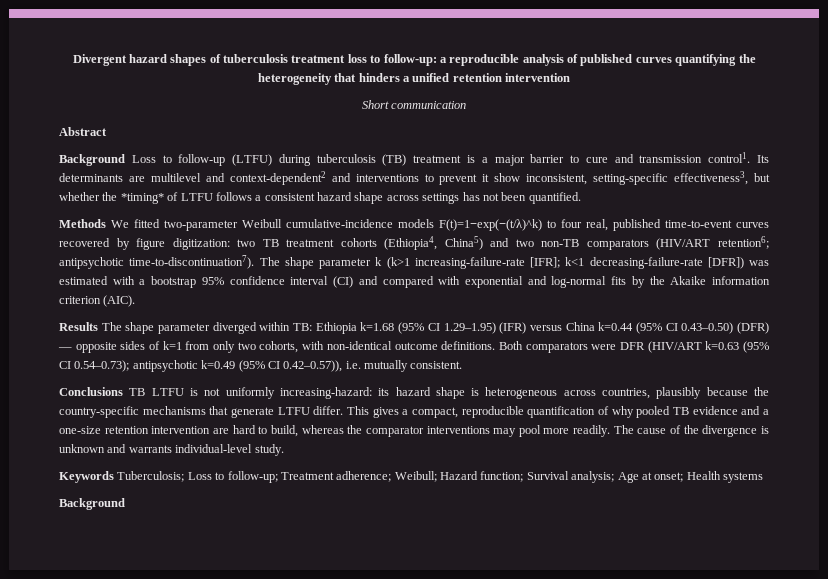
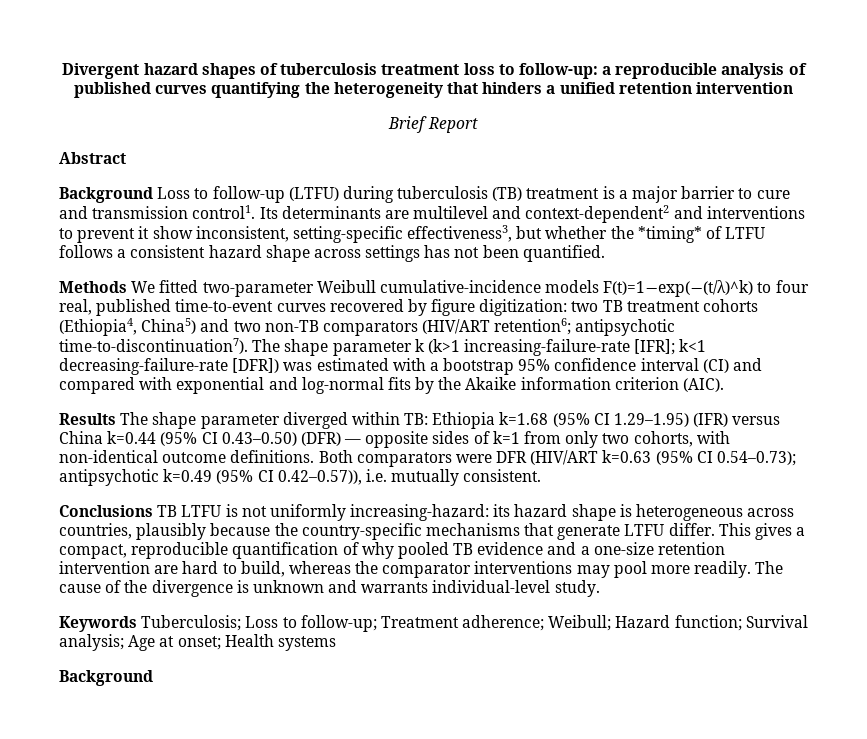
[361,100,467,109] Short communication -> [388,116,478,133] Brief Report

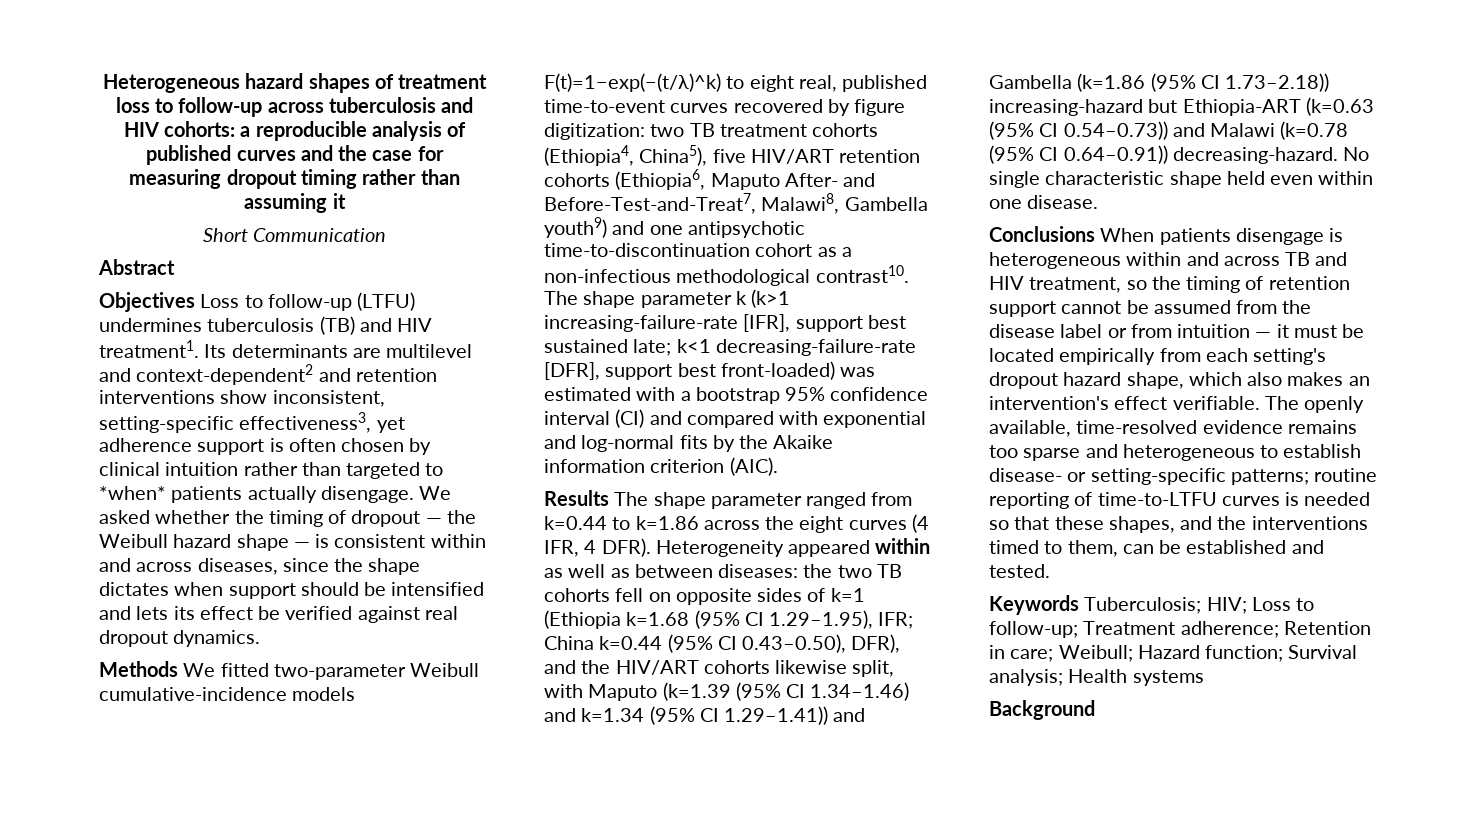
[62,63,140,79] Divergent -> [102,74,240,93] Heterogeneous
[280,63,378,75] tuberculosis -> (394, 81) none
[518,63,598,79] follow-up: -> [178,97,474,117] [123,121,236,137] follow-up across tuberculosis and HIV cohorts:
[211,82,793,98] [388,116,478,133] quantifying the heterogeneity that hinders a unified retention intervention // Brief Report -> [300,145,444,161] [129,169,460,189] [244,193,346,213] [202,228,387,242] and the case for measuring dropout timing rather than assuming it // Short Communication
[59,187,153,203] Background -> [99,292,195,312] Objectives
[342,186,394,203] during -> [99,318,202,332] undermines
[526,186,790,203] [59,205,256,219] treatment is a major barrier to cure and transmission control1. -> [359,318,433,332] [99,340,199,358] and HIV treatment1.
[706,206,805,219] [59,225,766,243] [59,245,605,262] interventions to prevent it show inconsistent, setting-specific effectiveness3, but whether the *timing* of LTFU follows a consistent hazard shape across settings has not been quantified. -> [355,368,437,382] [99,390,385,407] [99,412,405,433] [99,438,432,455] [99,462,444,479] [99,486,452,503] [99,510,476,527] [99,534,486,551] [99,558,421,575] [99,582,485,599] [99,606,458,623] [99,630,261,647] retention interventions show inconsistent, setting-specific effectiveness3, yet adherence support is often chosen by clinical intuition rather than targeted to *when* patients actually disengage. We asked whether the timing of dropout — the Weibull hazard shape — is consistent within and across diseases, since the shape dictates when support should be intensified and lets its effect be verified against real dropout dynamics.
[775,280,809,293] four -> [749,75,794,92] eight
[141,318,676,336] [59,338,248,354] China5) and two non-TB comparators (HIV/ART retention6; antipsychotic time-to-discontinuation7). -> [639,145,921,166] [544,169,876,190] [544,193,928,214] [544,217,805,238] [544,243,852,257] [544,265,909,286] China5), five HIV/ART retention cohorts (Ethiopia6, Maputo After- and Before-Test-and-Treat7, Malawi8, Gambella youth9) and one antipsychotic time-to-discontinuation cohort as a non-infectious methodological contrast10.
[634,339,707,355] [59,358,280,375] [IFR]; k<1 decreasing-failure-rate [DFR]) -> [743,314,906,332] [544,339,916,356] [544,361,835,380] [IFR], support best sustained late; k<1 decreasing-failure-rate [DFR], support best front-loaded)
[282,412,781,429] [59,431,730,448] [59,450,797,467] [59,469,542,486] [59,504,795,521] [59,523,806,540] [59,542,726,559] [59,561,784,578] [59,580,600,597] diverged within TB: Ethiopia k=1.68 (95% CI 1.29–1.95) (IFR) versus China k=0.44 (95% CI 0.43–0.50) (DFR) — opposite sides of k=1 from only two cohorts, with non-identical outcome definitions. Both comparators were DFR (HIV/ART k=0.63 (95% CI 0.54–0.73); antipsychotic k=0.49 (95% CI 0.42–0.57)), i.e. mutually consistent. // Conclusions TB LTFU is not uniformly increasing-hazard: its hazard shape is heterogeneous across countries, plausibly because the country-specific mechanisms that generate LTFU differ. This gives a compact, reproducible quantification of why pooled TB evidence and a one-size retention intervention are hard to build, whereas the comparator interventions may pool more readily. The cause of the divergence is unknown and warrants individual-level study. -> [806,492,913,509] [544,514,929,533] [544,538,931,557] [544,564,902,578] [544,588,865,605] [544,610,914,629] [544,634,901,653] [544,660,895,677] [544,682,910,701] [544,706,866,725] [989,73,1330,92] [989,97,1374,116] [989,121,1349,140] [989,145,1370,164] [989,171,1374,188] [989,195,1099,209] [989,226,1344,245] [989,252,1348,269] [989,276,1350,293] [989,300,1312,317] [989,324,1365,338] [989,348,1327,365] [989,372,1370,389] [989,396,1365,413] [989,420,1357,437] [989,444,1362,461] [989,468,1378,485] [989,492,1371,509] [989,516,1368,533] [989,540,1324,557] [989,564,1050,578] ranged from k=0.44 to k=1.86 across the eight curves (4 IFR, 4 DFR). Heterogeneity appeared within as well as between diseases: the two TB cohorts fell on opposite sides of k=1 (Ethiopia k=1.68 (95% CI 1.29–1.95), IFR; China k=0.44 (95% CI 0.43–0.50), DFR), and the HIV/ART cohorts likewise split, with Maputo (k=1.39 (95% CI 1.34–1.46) and k=1.34 (95% CI 1.29–1.41)) and Gambella (k=1.86 (95% CI 1.73–2.18)) increasing-hazard but Ethiopia-ART (k=0.63 (95% CI 0.54–0.73)) and Malawi (k=0.78 (95% CI 0.64–0.91)) decreasing-hazard. No single characteristic shape held even within one disease. // Conclusions When patients disengage is heterogeneous within and across TB and HIV treatment, so the timing of retention support cannot be assumed from the disease label or from intuition — it must be located empirically from each setting's dropout hazard shape, which also makes an intervention's effect verifiable. The openly available, time-resolved evidence remains too sparse and heterogeneous to establish disease- or setting-specific patterns; routine reporting of time-to-LTFU curves is needed so that these shapes, and the interventions timed to them, can be established and tested.
(242, 623) none -> [1206,597,1247,614] HIV;
(545, 623) none -> [1283,621,1371,635] [989,645,1054,662] Retention in care;
[128,635,221,651] Age at onset; -> (1063, 677) none

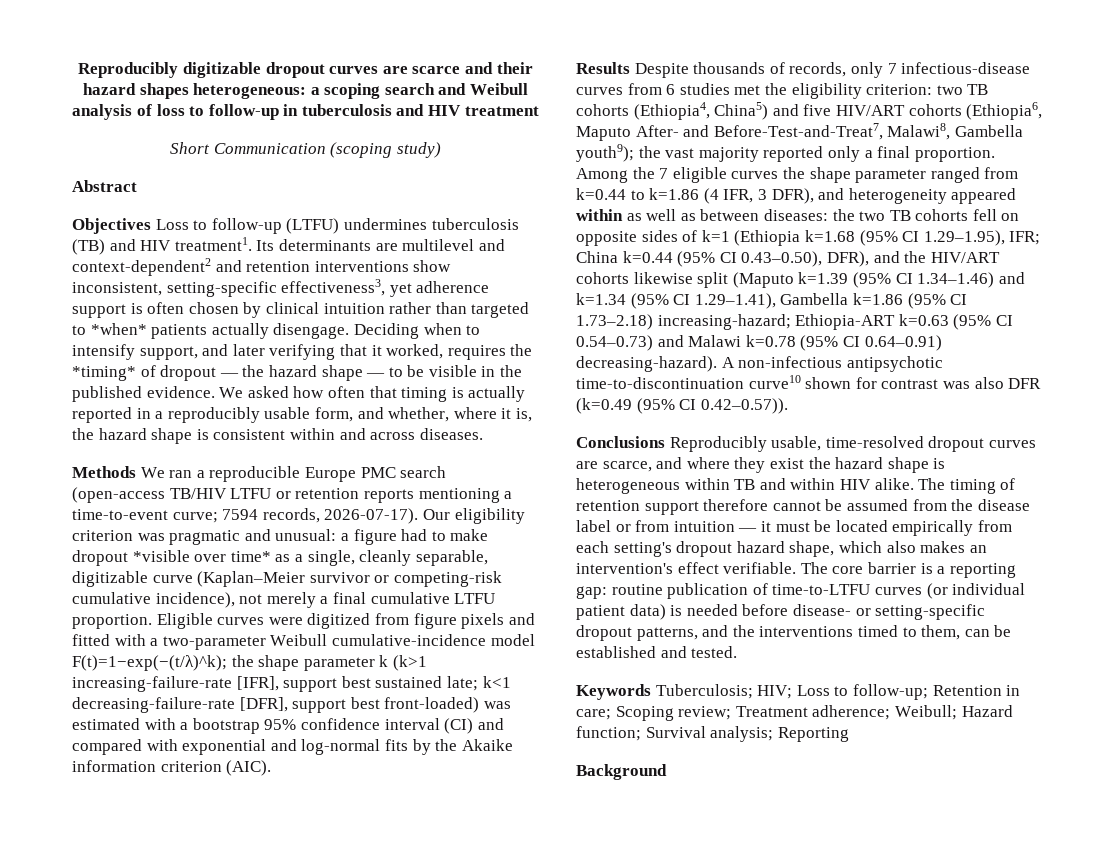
[102,73,488,93] Heterogeneous hazard shapes of treatment -> [78,62,533,78] [82,83,529,99] [72,104,152,120] Reproducibly digitizable dropout curves are scarce and their hazard shapes heterogeneous: a scoping search and Weibull analysis of
[267,102,324,113] across -> [283,104,299,116] in
[164,121,467,141] [146,145,444,165] [129,169,460,189] [244,193,346,213] cohorts: a reproducible analysis of published curves and the case for measuring dropout timing rather than assuming it -> [464,106,539,116] treatment
(387, 235) none -> [330,142,441,158] (scoping study)
[419,486,452,500] [99,510,323,527] We asked whether the timing -> [353,323,481,339] [72,344,533,360] [72,366,136,381] Deciding when to intensify support, and later verifying that it worked, requires the *timing*
[99,534,168,548] Weibull -> (265, 371) none
(310, 545) none -> [388,365,523,377] [72,386,526,402] [72,407,532,423] [72,428,193,444] to be visible in the published evidence. We asked how often that timing is actually reported in a reproducibly usable form, and whether, where it is, the hazard shape
[197,558,421,575] [99,582,485,599] [99,606,458,623] [99,630,261,647] [99,661,480,680] [99,687,356,701] [544,73,928,92] [544,99,906,116] [544,123,879,140] [544,145,921,166] [544,169,876,190] [544,193,928,214] [544,217,805,238] [544,243,852,257] [544,265,909,286] [544,291,578,305] diseases, since the shape dictates when support should be intensified and lets its effect be verified against real dropout dynamics. // Methods We fitted two-parameter Weibull cumulative-incidence models F(t)=1−exp(−(t/λ)^k) to eight real, published time-to-event curves recovered by figure digitization: two TB treatment cohorts (Ethiopia4, China5), five HIV/ART retention cohorts (Ethiopia6, Maputo After- and Before-Test-and-Treat7, Malawi8, Gambella youth9) and one antipsychotic time-to-discontinuation cohort as a non-infectious methodological contrast10. The -> [419,428,483,440] [72,466,447,482] [72,487,513,503] [72,508,525,524] [72,529,489,545] [72,550,488,566] [72,571,502,587] [72,592,496,608] [72,613,535,629] [72,634,535,650] [72,655,254,671] diseases. // Methods We ran a reproducible Europe PMC search (open-access TB/HIV LTFU or retention reports mentioning a time-to-event curve; 7594 records, 2026-07-17). Our eligibility criterion was pragmatic and unusual: a figure had to make dropout *visible over time* as a single, cleanly separable, digitizable curve (Kaplan–Meier survivor or competing-risk cumulative incidence), not merely a final cumulative LTFU proportion. Eligible curves were digitized from figure pixels and fitted with a two-parameter Weibull cumulative-incidence model F(t)=1−exp(−(t/λ)^k); the
[614,492,649,506] The -> [634,62,1031,78] [576,83,989,99] [576,102,1043,120] [576,123,1023,141] [576,144,995,162] [576,167,805,183] Despite thousands of records, only 7 infectious-disease curves from 6 studies met the eligibility criterion: two TB cohorts (Ethiopia4, China5) and five HIV/ART cohorts (Ethiopia6, Maputo After- and Before-Test-and-Treat7, Malawi8, Gambella youth9); the vast majority reported only a final proportion. Among the 7 eligible curves the
[703,514,929,533] [544,538,784,557] across the eight curves (4 IFR, 4 DFR). Heterogeneity -> [703,188,947,204] (4 IFR, 3 DFR), and heterogeneity
[852,660,895,677] [544,682,731,701] split, with Maputo (k=1.39 -> [697,272,849,288] split (Maputo k=1.39
[724,706,866,725] [989,73,1330,92] [989,97,1374,116] [989,121,1168,140] 1.29–1.41)) and Gambella (k=1.86 (95% CI 1.73–2.18)) increasing-hazard but Ethiopia-ART (k=0.63 (95% CI 0.54–0.73)) -> [694,293,968,309] [576,314,1013,330] [576,335,653,351] 1.29–1.41), Gambella k=1.86 (95% CI 1.73–2.18) increasing-hazard; Ethiopia-ART k=0.63 (95% CI 0.54–0.73)
[1280,121,1349,140] [989,145,1370,164] [989,171,1374,188] [989,195,1099,209] [989,226,1344,245] [989,252,1348,269] [989,276,1181,293] (k=0.78 (95% CI 0.64–0.91)) decreasing-hazard. No single characteristic shape held even within one disease. // Conclusions When patients disengage is heterogeneous within and across TB and HIV treatment, so the -> [745,335,942,351] [576,356,943,372] [576,375,1042,389] [576,398,788,414] [576,436,1036,452] [576,457,946,473] [576,478,946,494] k=0.78 (95% CI 0.64–0.91) decreasing-hazard). A non-infectious antipsychotic time-to-discontinuation curve10 shown for contrast was also DFR (k=0.49 (95% CI 0.42–0.57)). // Conclusions Reproducibly usable, time-resolved dropout curves are scarce, and where they exist the hazard shape is heterogeneous within TB and within HIV alike. The
(1056, 309) none -> [703,499,769,511] therefore
[1304,396,1365,413] [989,420,1357,437] [989,444,1362,461] [989,468,1378,485] [989,492,1371,509] [989,516,1175,533] openly available, time-resolved evidence remains too sparse and heterogeneous to establish disease- or setting-specific patterns; routine reporting of time-to-LTFU curves is needed so that these shapes, -> [832,562,1016,578] [576,583,1026,599] [576,604,986,620] [576,625,698,641] core barrier is a reporting gap: routine publication of time-to-LTFU curves (or individual patient data) is needed before disease- or setting-specific dropout patterns,
[1083,621,1279,638] Treatment adherence; -> (928, 692) none
(1054, 655) none -> [615,705,891,721] Scoping review; Treatment adherence;
[1068,669,1204,686] Health systems -> [777,727,849,742] Reporting

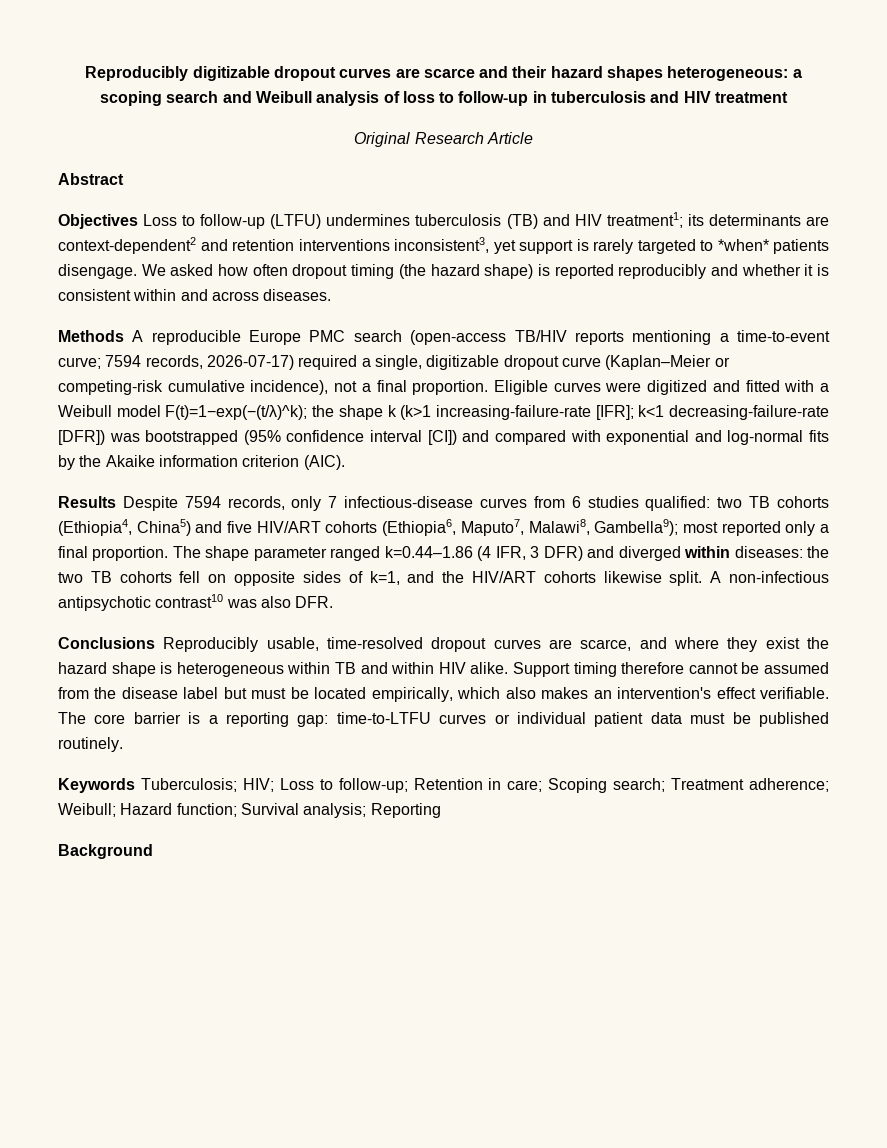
[170,142,441,158] Short Communication (scoping study) -> [354,132,533,147] Original Research Article
[174,237,505,251] [72,258,452,276] [72,279,490,297] [72,302,530,318] [72,323,481,339] [72,344,533,360] [72,365,523,381] [72,386,526,402] [72,407,532,423] [72,428,193,444] treatment1. Its determinants are multilevel and context-dependent2 and retention interventions show inconsistent, setting-specific effectiveness3, yet adherence support is often chosen by clinical intuition rather than targeted to *when* patients actually disengage. Deciding when to intensify support, and later verifying that it worked, requires the *timing* of dropout — the hazard shape — to be visible in the published evidence. We asked how often that timing is actually reported in a reproducibly usable form, and whether, where it is, the hazard shape -> [606,212,830,228] [58,237,829,254] [58,264,814,279] treatment1; its determinants are context-dependent2 and retention interventions inconsistent3, yet support is rarely targeted to *when* patients disengage. We asked how often dropout timing (the hazard shape) is reported reproducibly and whether it
[140,467,205,478] We ran a -> [132,330,144,342] A
[230,488,360,499] LTFU or retention -> (567, 336) none
[324,508,525,524] [72,529,489,545] [72,550,488,566] [72,571,148,587] 2026-07-17). Our eligibility criterion was pragmatic and unusual: a figure had to make dropout *visible over time* as a single, cleanly separable, digitizable -> [206,355,559,370] 2026-07-17) required a single, digitizable dropout
[309,572,370,583] survivor -> (712, 362) none
[266,592,496,608] merely a final cumulative LTFU -> [361,380,407,392] a final
[374,613,505,629] from figure pixels -> (708, 387) none
[162,634,486,650] two-parameter Weibull cumulative-incidence -> [58,405,112,417] Weibull
[303,657,375,671] parameter -> (383, 412) none
[236,676,511,692] [72,697,511,713] [72,718,297,734] [IFR], support best sustained late; k<1 decreasing-failure-rate [DFR], support best front-loaded) was estimated with a bootstrap 95% -> [595,405,830,420] [58,430,281,445] [IFR]; k<1 decreasing-failure-rate [DFR]) was bootstrapped (95%
[444,718,474,734] (CI) -> [427,430,457,445] [CI])
[693,62,785,74] thousands of -> [184,496,221,508] 7594
[734,83,933,99] met the eligibility criterion: -> [645,496,711,511] qualified:
[576,123,1023,141] [576,144,759,162] Maputo After- and Before-Test-and-Treat7, Malawi8, Gambella youth9); the vast majority -> [460,519,718,536] Maputo7, Malawi8, Gambella9); most
[576,167,1019,183] [576,188,1017,204] [576,209,760,221] Among the 7 eligible curves the shape parameter ranged from k=0.44 to k=1.86 (4 IFR, 3 DFR), and heterogeneity appeared within as well as between -> [172,546,731,561] The shape parameter ranged k=0.44–1.86 (4 IFR, 3 DFR) and diverged within
[701,230,1041,246] [576,251,869,267] k=1 (Ethiopia k=1.68 (95% CI 1.29–1.95), IFR; China k=0.44 (95% CI 0.43–0.50), DFR), -> [369,571,400,585] k=1,
[697,272,1025,288] [576,293,968,309] [576,314,1013,330] [576,335,942,351] [576,356,943,372] [576,375,1042,389] [576,398,788,414] split (Maputo k=1.39 (95% CI 1.34–1.46) and k=1.34 (95% CI 1.29–1.41), Gambella k=1.86 (95% CI 1.73–2.18) increasing-hazard; Ethiopia-ART k=0.63 (95% CI 0.54–0.73) and Malawi k=0.78 (95% CI 0.64–0.91) decreasing-hazard). A non-infectious antipsychotic time-to-discontinuation curve10 shown for contrast was also DFR (k=0.49 (95% CI 0.42–0.57)). -> [669,571,829,586] [58,594,334,611] split. A non-infectious antipsychotic contrast10 was also DFR.
[918,478,1016,494] [576,500,699,515] The timing of retention support -> [513,662,617,677] Support timing
[615,520,1012,536] [576,541,835,557] or from intuition — it must be located empirically from each setting's dropout hazard shape, -> [223,687,453,702] but must be located empirically,
[611,583,768,599] routine publication of -> (329, 721) none
[926,583,948,599] (or -> [494,714,510,724] or
[629,604,986,620] [576,625,1012,641] [576,646,738,658] data) is needed before disease- or setting-specific dropout patterns, and the interventions timed to them, can be established and tested. -> [650,712,829,727] [58,737,123,752] data must be published routinely.
[678,706,732,720] review; -> [613,778,666,792] search;

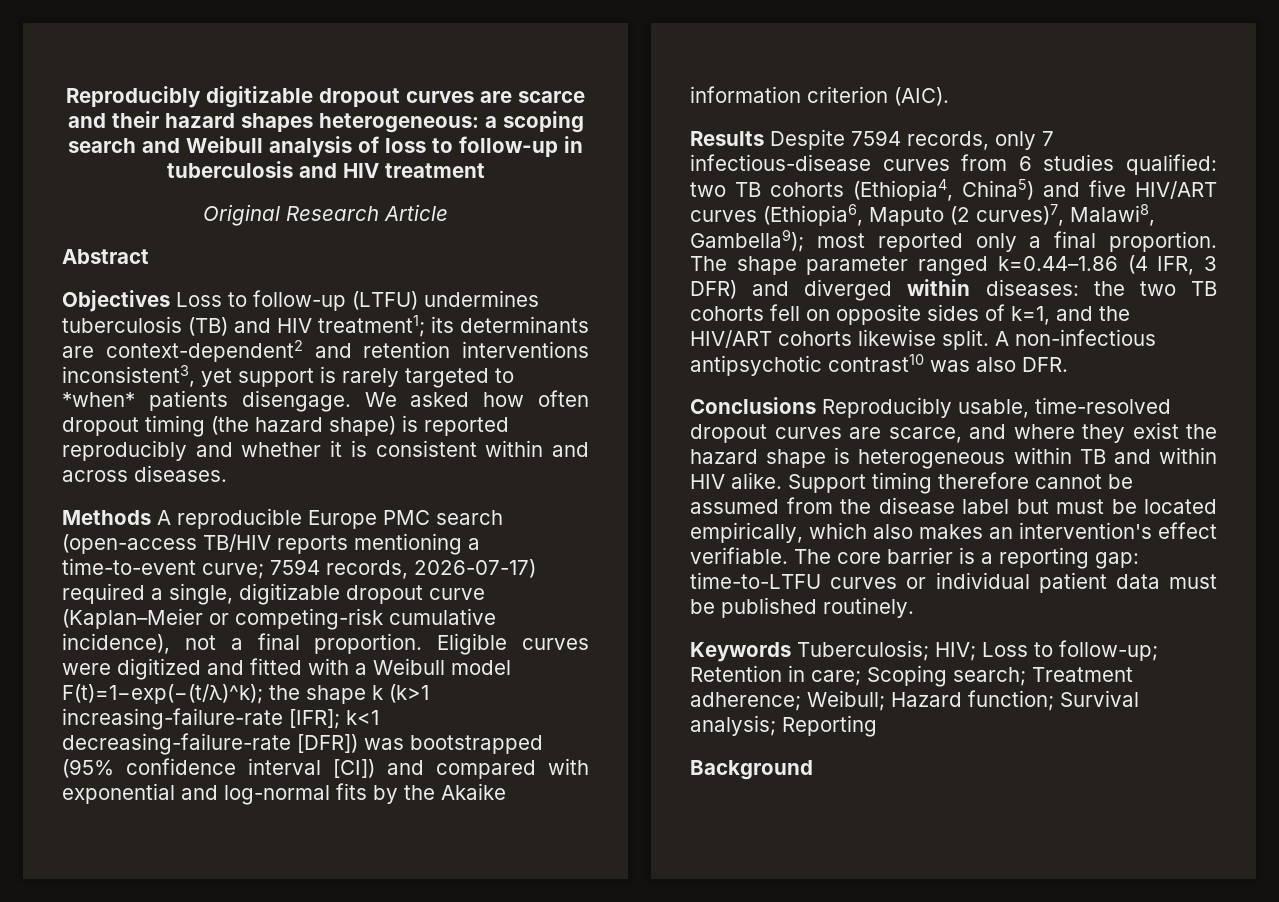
[325,519,524,536] cohorts (Ethiopia6, Maputo7, -> [690,204,1064,226] curves (Ethiopia6, Maputo (2 curves)7,

